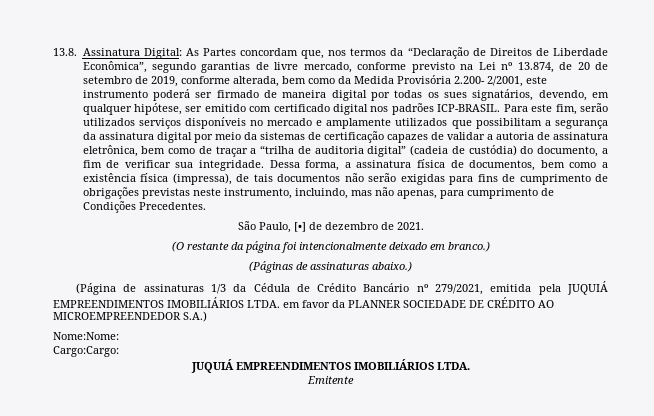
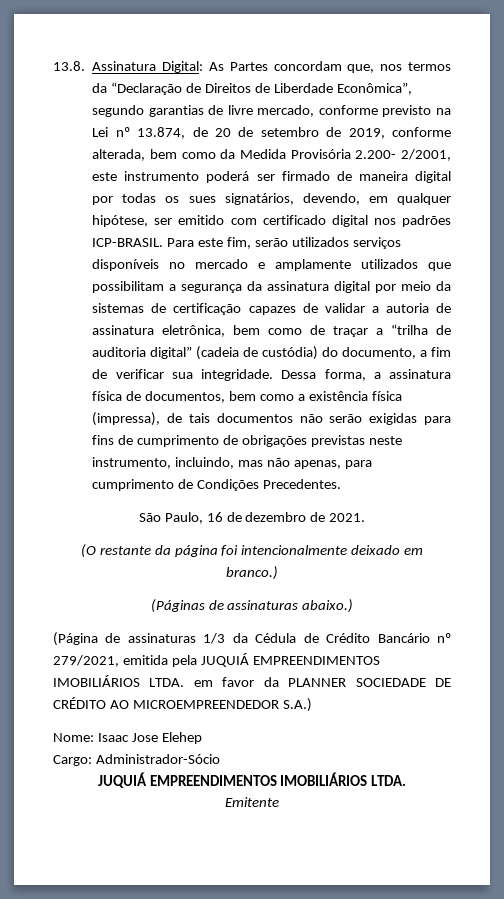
[293,222,306,232] [•] -> [206,512,223,522] 16
[53,332,119,340] [53,346,119,357] Nome:Nome: // Cargo:Cargo: -> [53,732,202,744] [53,754,220,766] Nome: Isaac Jose Elehep // Cargo: Administrador-Sócio

